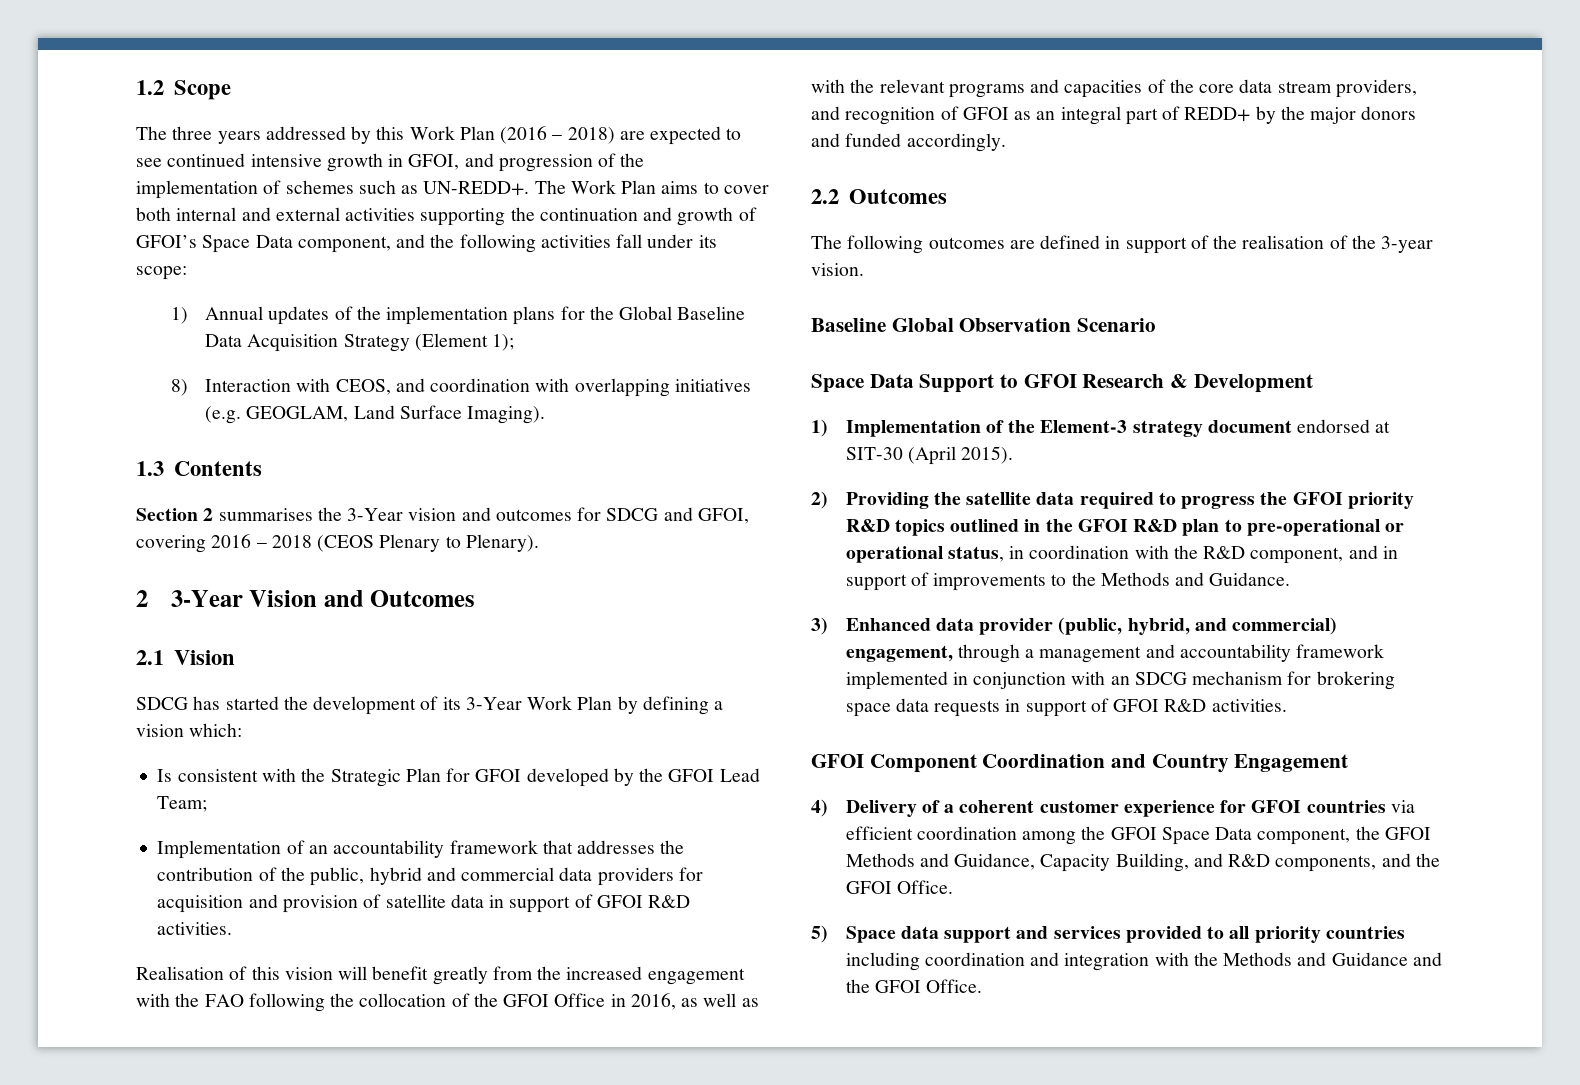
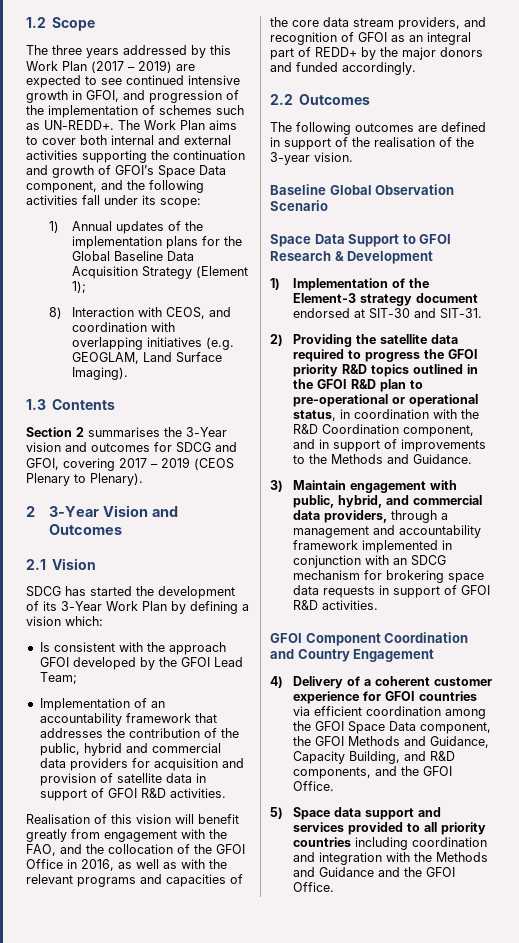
[500,126,615,144] (2016 – 2018) -> [91,60,172,73] (2017 – 2019)
[211,534,312,548] 2016 – 2018 -> [119,457,190,468] 2017 – 2019
[330,768,471,787] Strategic Plan for -> [168,642,226,655] approach
[537,966,643,980] the increased -> (100, 834) none
[204,993,325,1012] FAO following -> [26,844,82,856] FAO, and
[907,446,1014,465] (April 2015). -> [414,308,483,319] and SIT-31.
(1246, 552) none -> [322,424,400,434] Coordination
[845,617,1338,635] [845,645,953,662] Enhanced data provider (public, hybrid, and commercial) engagement, -> [293,480,458,493] [293,495,483,508] [293,510,388,523] Maintain engagement with public, hybrid, and commercial data providers,

